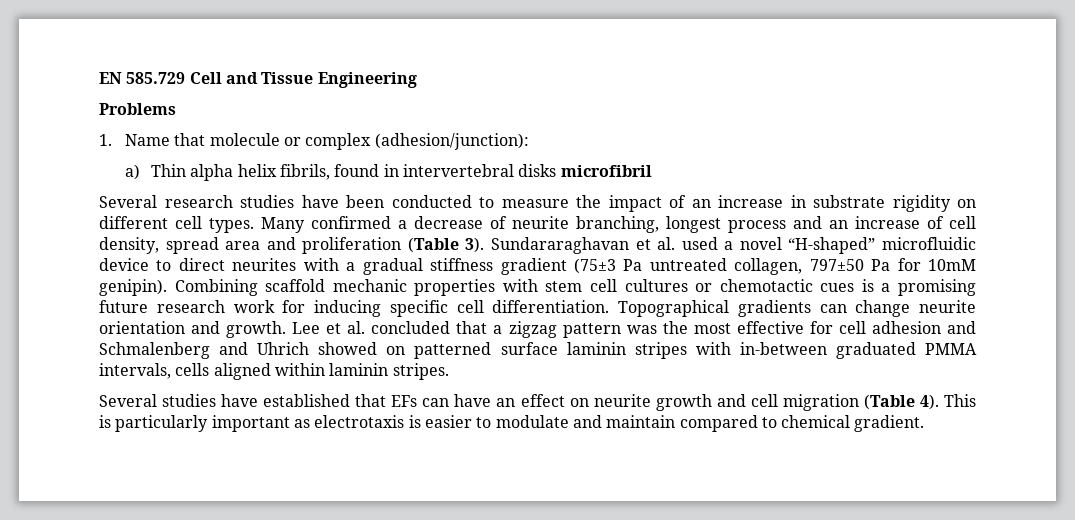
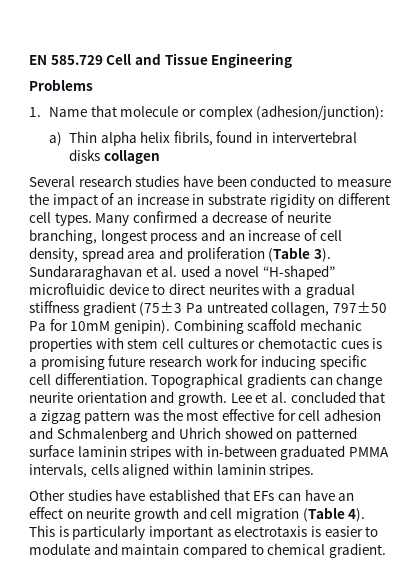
[560,165,652,177] microfibril -> [103,150,160,164] collagen
[99,394,157,407] Several -> [29,489,65,501] Other

